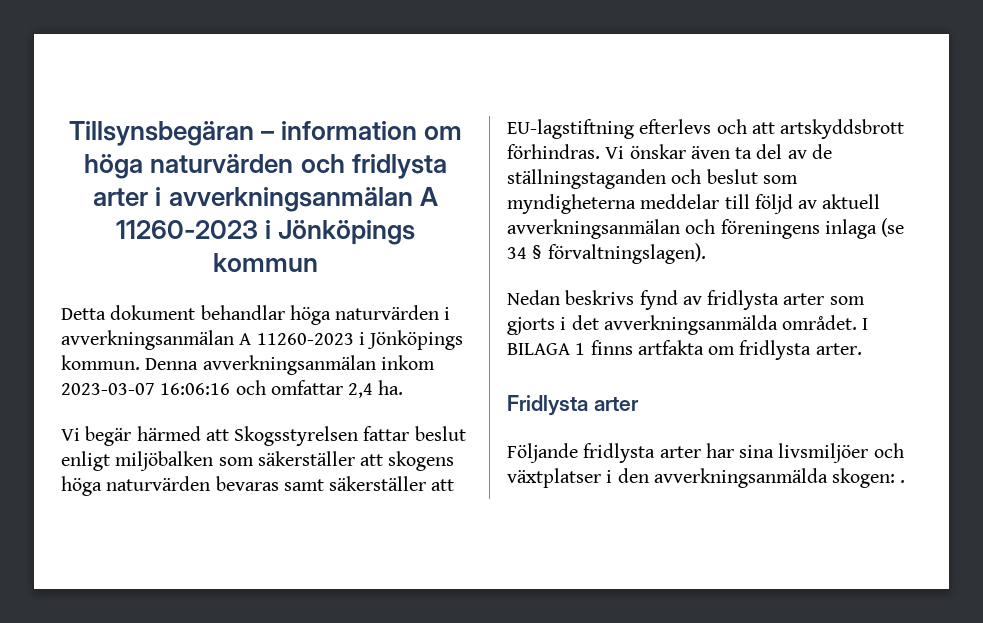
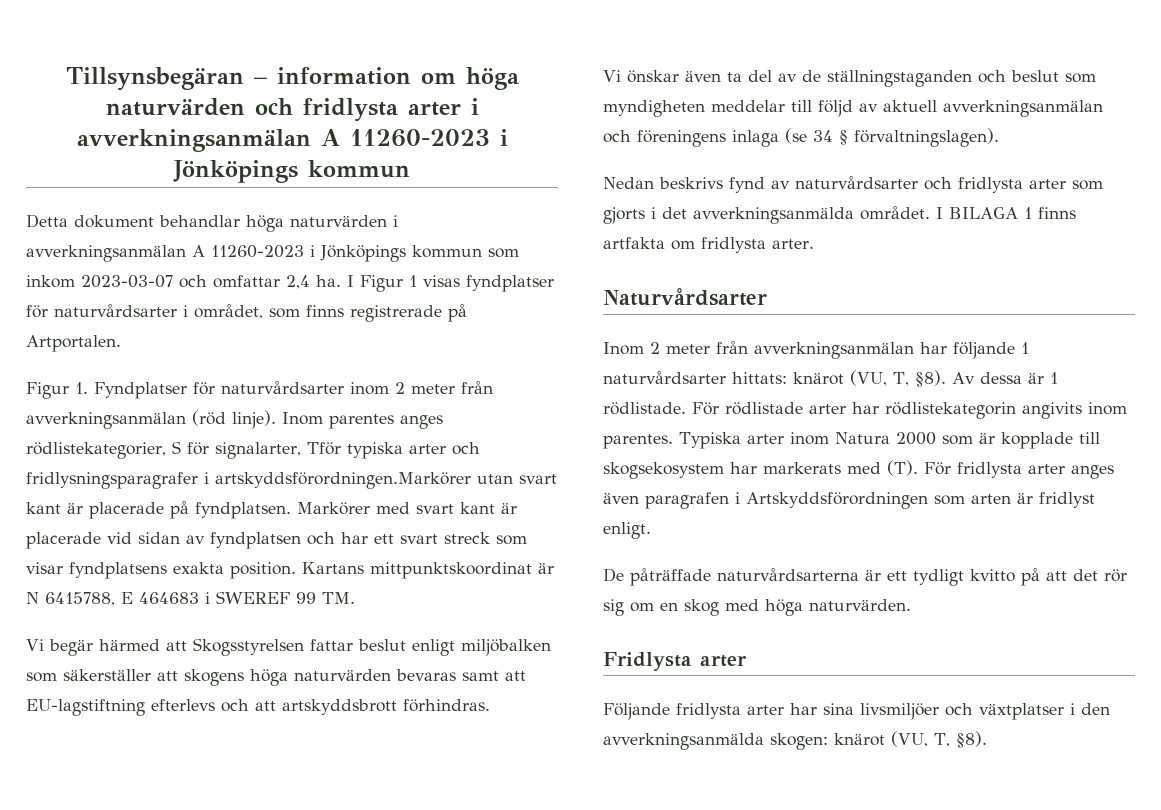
[61,355,376,375] kommun. Denna avverkningsanmälan -> [412,245,519,258] kommun som
[160,383,231,395] 16:06:16 -> (173, 281) none
(404, 387) none -> [347,275,554,292] [26,304,467,322] [26,335,121,352] [26,381,493,399] [26,410,443,429] [26,441,480,459] [26,472,557,489] [26,501,517,519] [26,532,527,549] [26,562,554,579] [26,591,355,606] I Figur 1 visas fyndplatser för naturvårdsarter i området, som finns registrerade på Artportalen. // Figur 1. Fyndplatser för naturvårdsarter inom 2 meter från avverkningsanmälan (röd linje). Inom parentes anges rödlistekategorier, S för signalarter, Tför typiska arter och fridlysningsparagrafer i artskyddsförordningen.Markörer utan svart kant är placerade på fyndplatsen. Markörer med svart kant är placerade vid sidan av fyndplatsen och har ett svart streck som visar fyndplatsens exakta position. Kartans mittpunktskoordinat är N 6415788, E 464683 i SWEREF 99 TM.
[329,476,427,491] säkerställer -> (499, 676) none
(600, 151) none -> (490, 705) //
[507,194,636,214] myndigheterna -> [603,100,705,117] myndigheten
(702, 300) none -> [795,176,952,190] naturvårdsarter och
(862, 349) none -> [603,288,767,306] [603,341,1029,359] [603,370,1058,387] [603,402,1127,419] [603,432,1100,449] [603,460,1114,479] [603,492,1095,509] [603,522,651,539] [603,568,1127,586] [603,599,911,616] // Naturvårdsarter // Inom 2 meter från avverkningsanmälan har följande 1 naturvårdsarter hittats: knärot (VU, T, §8). Av dessa är 1 rödlistade. För rödlistade arter har rödlistekategorin angivits inom parentes. Typiska arter inom Natura 2000 som är kopplade till skogsekosystem har markerats med (T). För fridlysta arter anges även paragrafen i Artskyddsförordningen som arten är fridlyst enligt. // De påträffade naturvårdsarterna är ett tydligt kvitto på att det rör sig om en skog med höga naturvärden.
[900,480,906,483] . -> [834,731,987,748] knärot (VU, T, §8).

